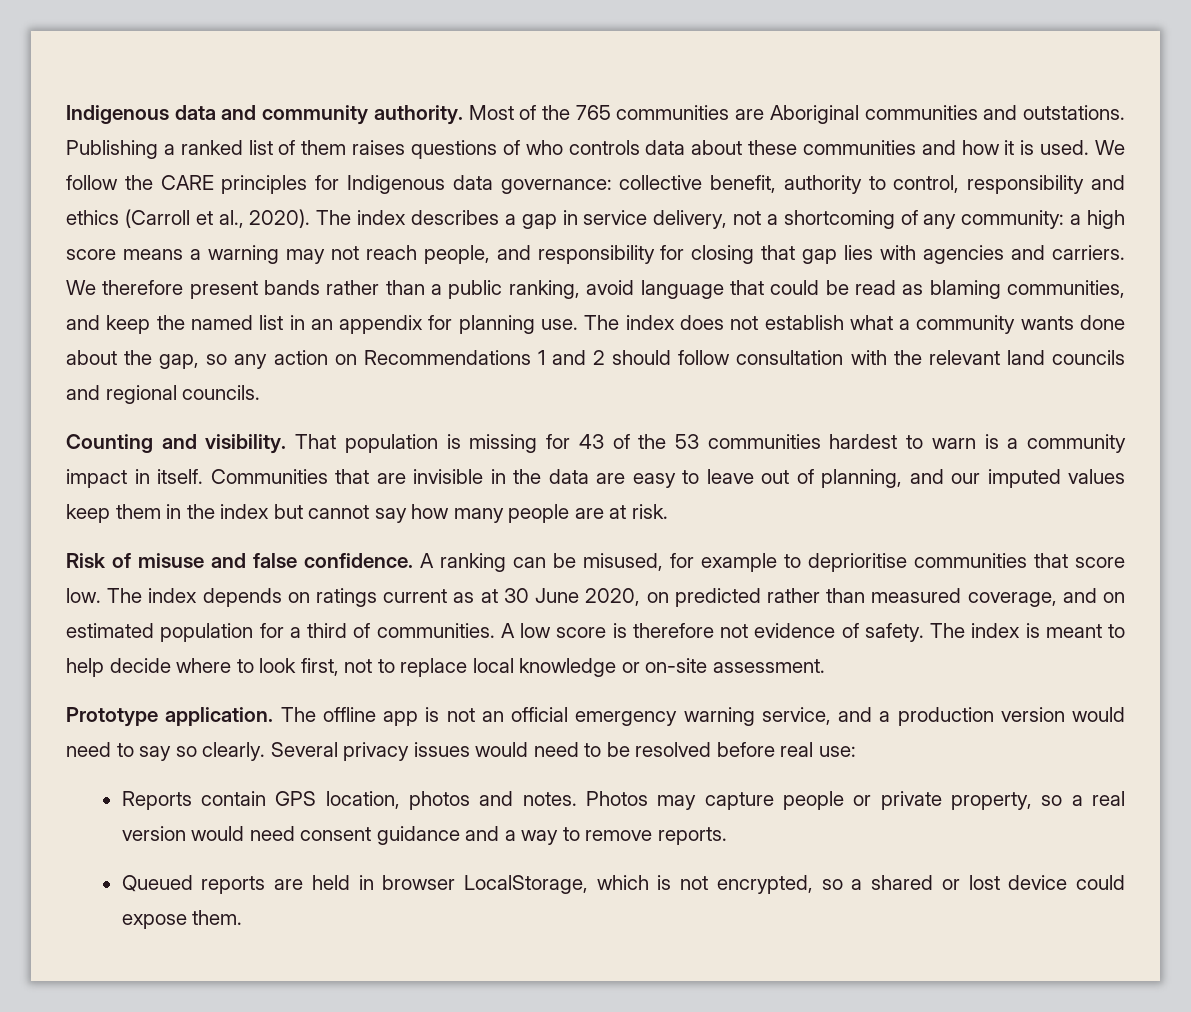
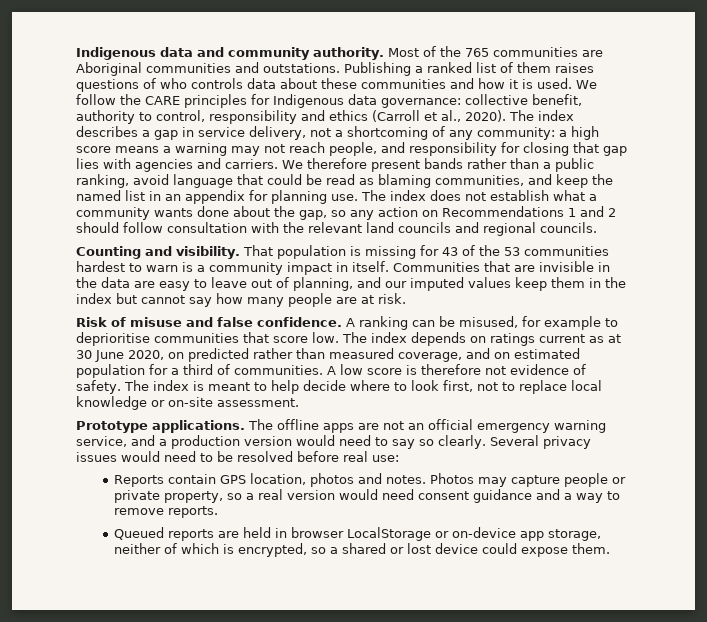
[165,707,274,726] application. -> [152,420,245,433] applications.
[383,707,440,726] app is -> [323,423,379,433] apps are
[464,875,589,894] LocalStorage, -> [347,527,602,541] [114,543,178,554] LocalStorage or on-device app storage, neither of
[680,876,709,890] not -> (235, 549) none

